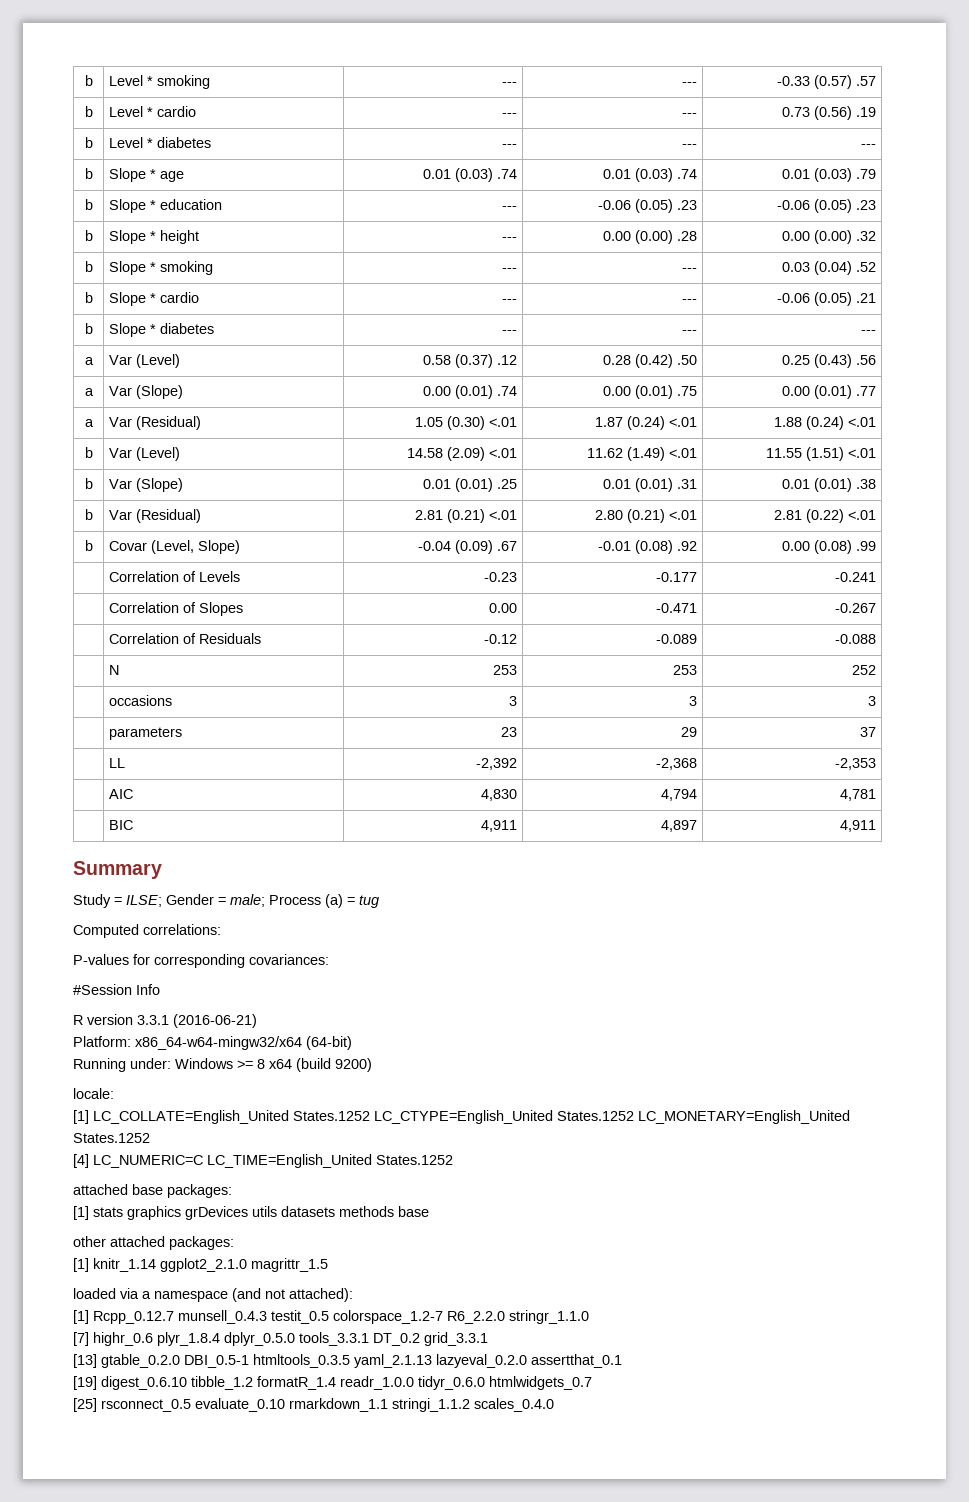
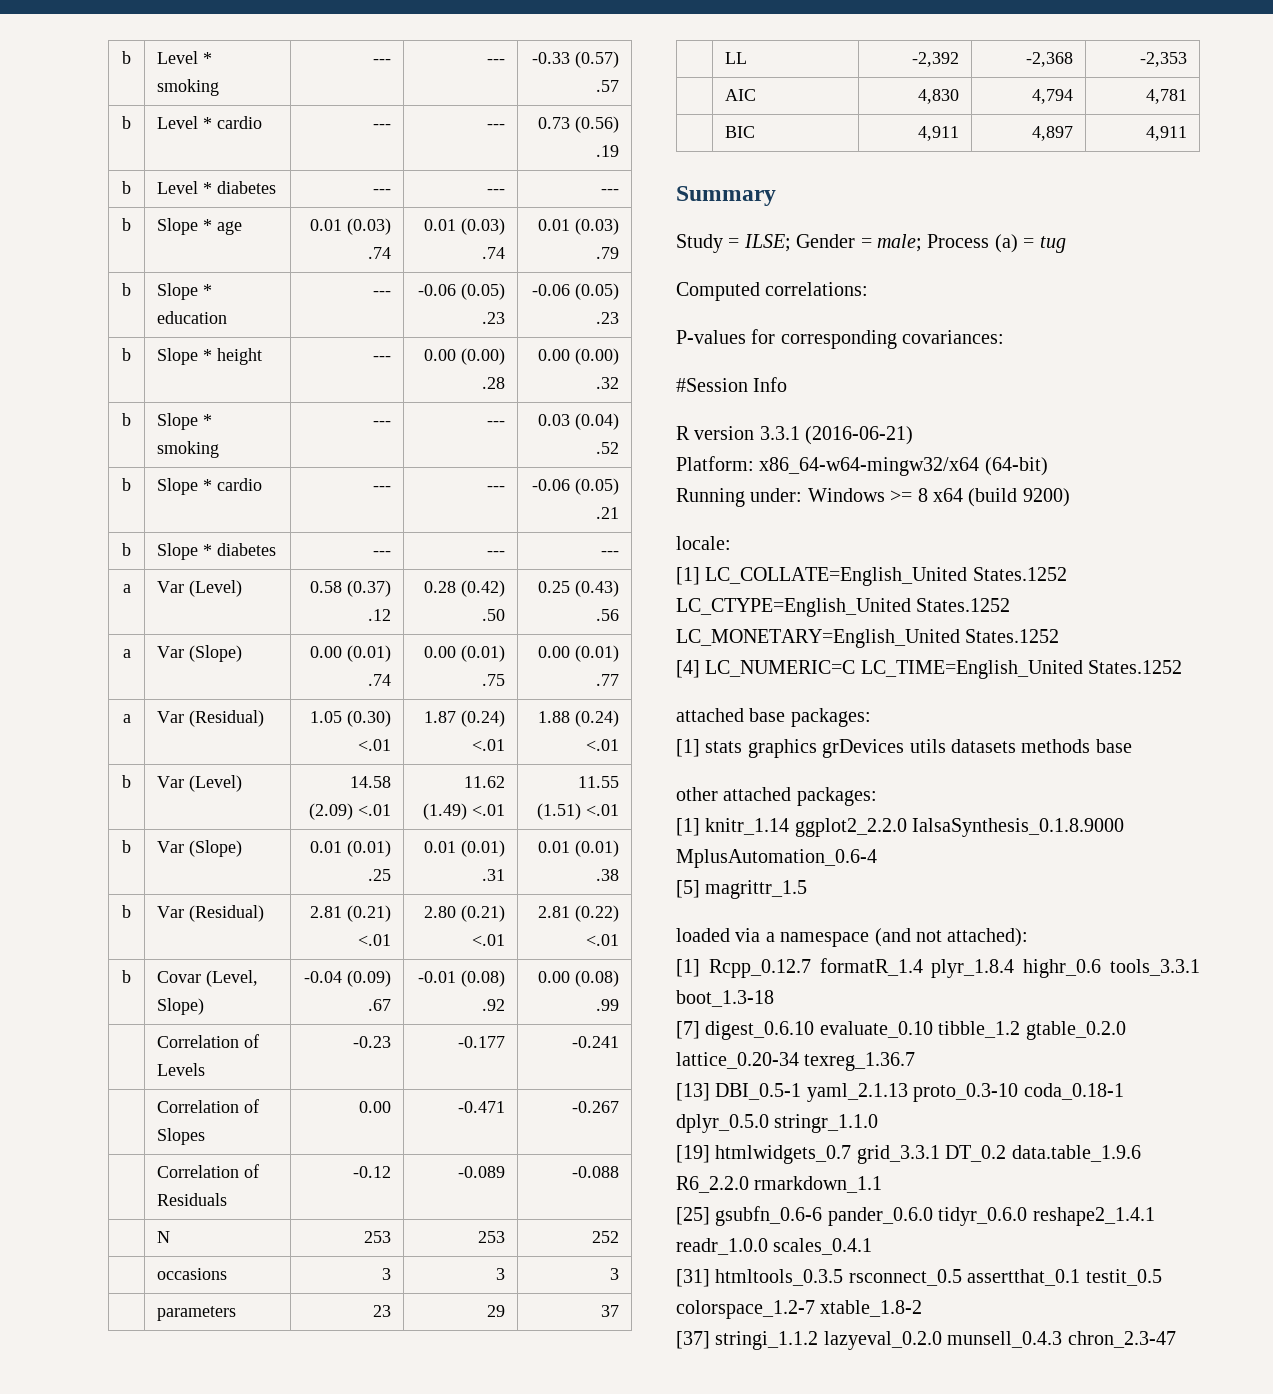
[160,1258,247,1272] ggplot2_2.1.0 -> [794,818,1125,837] [676,849,877,868] [676,880,700,898] ggplot2_2.2.0 IalsaSynthesis_0.1.8.9000 MplusAutomation_0.6-4 // [5]
[178,1310,589,1324] [73,1332,488,1346] [73,1354,622,1368] [73,1376,592,1390] [73,1398,554,1412] munsell_0.4.3 testit_0.5 colorspace_1.2-7 R6_2.2.0 stringr_1.1.0 // [7] highr_0.6 plyr_1.8.4 dplyr_0.5.0 tools_3.3.1 DT_0.2 grid_3.3.1 // [13] gtable_0.2.0 DBI_0.5-1 htmltools_0.3.5 yaml_2.1.13 lazyeval_0.2.0 assertthat_0.1 // [19] digest_0.6.10 tibble_1.2 formatR_1.4 readr_1.0.0 tidyr_0.6.0 htmlwidgets_0.7 // [25] rsconnect_0.5 evaluate_0.10 rmarkdown_1.1 stringi_1.1.2 scales_0.4.0 -> [819,958,1200,978] [676,990,774,1007] [676,1021,1126,1040] [676,1052,916,1071] [676,1083,1124,1102] [676,1114,879,1133] [676,1145,1141,1164] [676,1176,883,1193] [676,1206,1155,1226] [676,1238,873,1255] [676,1269,1162,1287] [676,1300,923,1319] [676,1331,1176,1350] formatR_1.4 plyr_1.8.4 highr_0.6 tools_3.3.1 boot_1.3-18 // [7] digest_0.6.10 evaluate_0.10 tibble_1.2 gtable_0.2.0 lattice_0.20-34 texreg_1.36.7 // [13] DBI_0.5-1 yaml_2.1.13 proto_0.3-10 coda_0.18-1 dplyr_0.5.0 stringr_1.1.0 // [19] htmlwidgets_0.7 grid_3.3.1 DT_0.2 data.table_1.9.6 R6_2.2.0 rmarkdown_1.1 // [25] gsubfn_0.6-6 pander_0.6.0 tidyr_0.6.0 reshape2_1.4.1 readr_1.0.0 scales_0.4.1 // [31] htmltools_0.3.5 rsconnect_0.5 assertthat_0.1 testit_0.5 colorspace_1.2-7 xtable_1.8-2 // [37] stringi_1.1.2 lazyeval_0.2.0 munsell_0.4.3 chron_2.3-47

